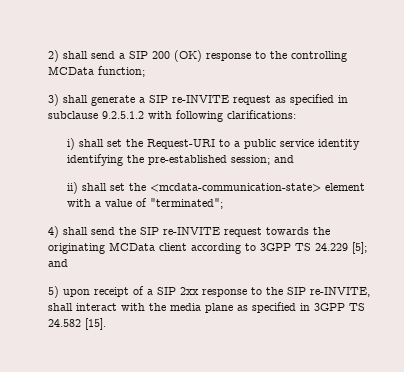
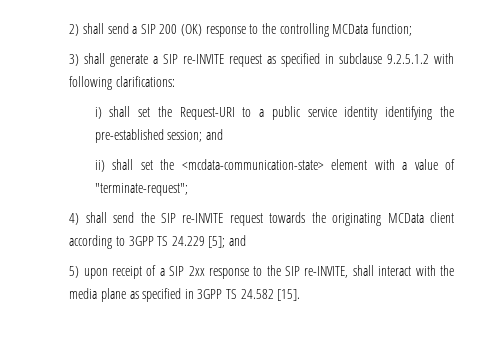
[150,198,224,209] "terminated"; -> [94,183,188,196] "terminate-request";

